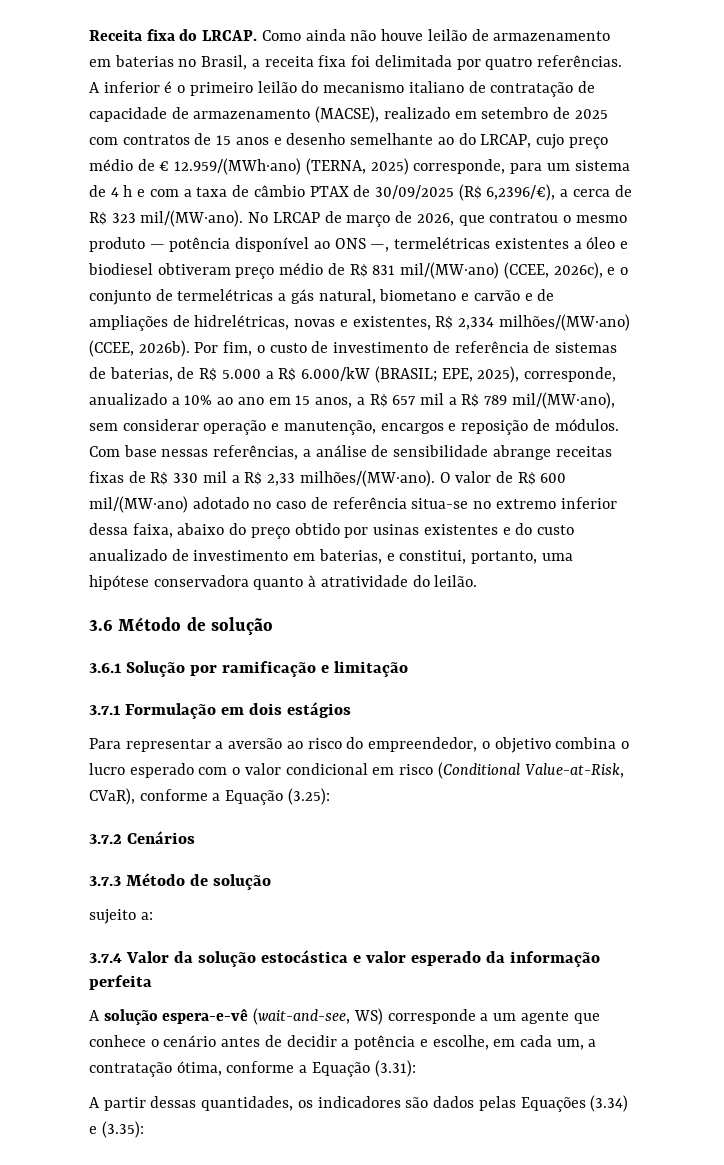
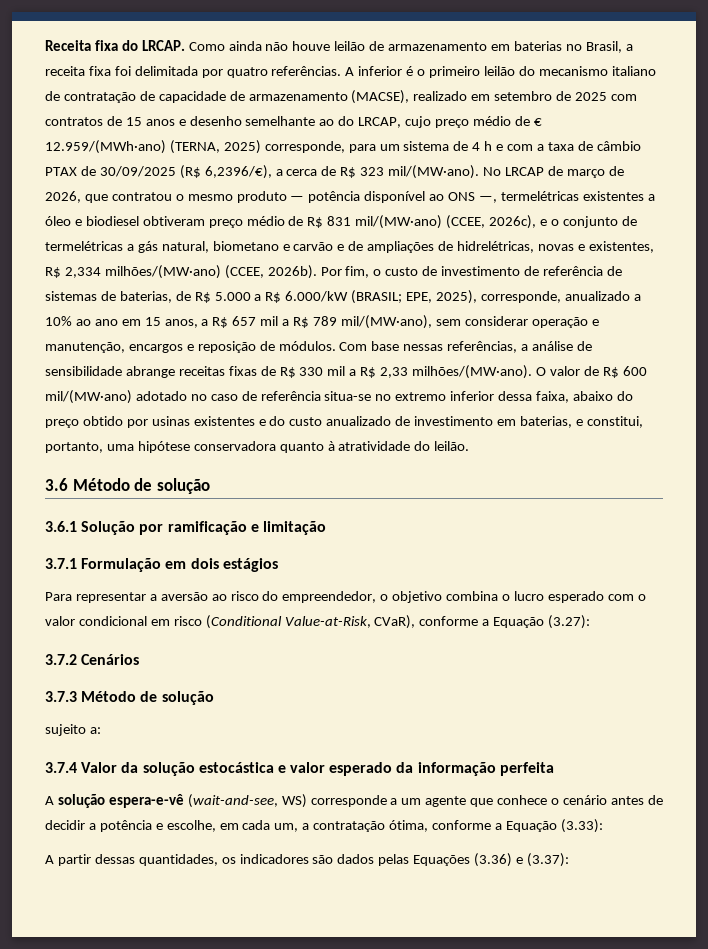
[287,788,330,805] (3.25): -> [548,615,591,629] (3.27):
[374,1060,416,1077] (3.31): -> [560,819,603,833] (3.33):
[590,1095,629,1112] [89,1121,144,1138] (3.34) e (3.35): -> [474,853,569,867] (3.36) e (3.37):

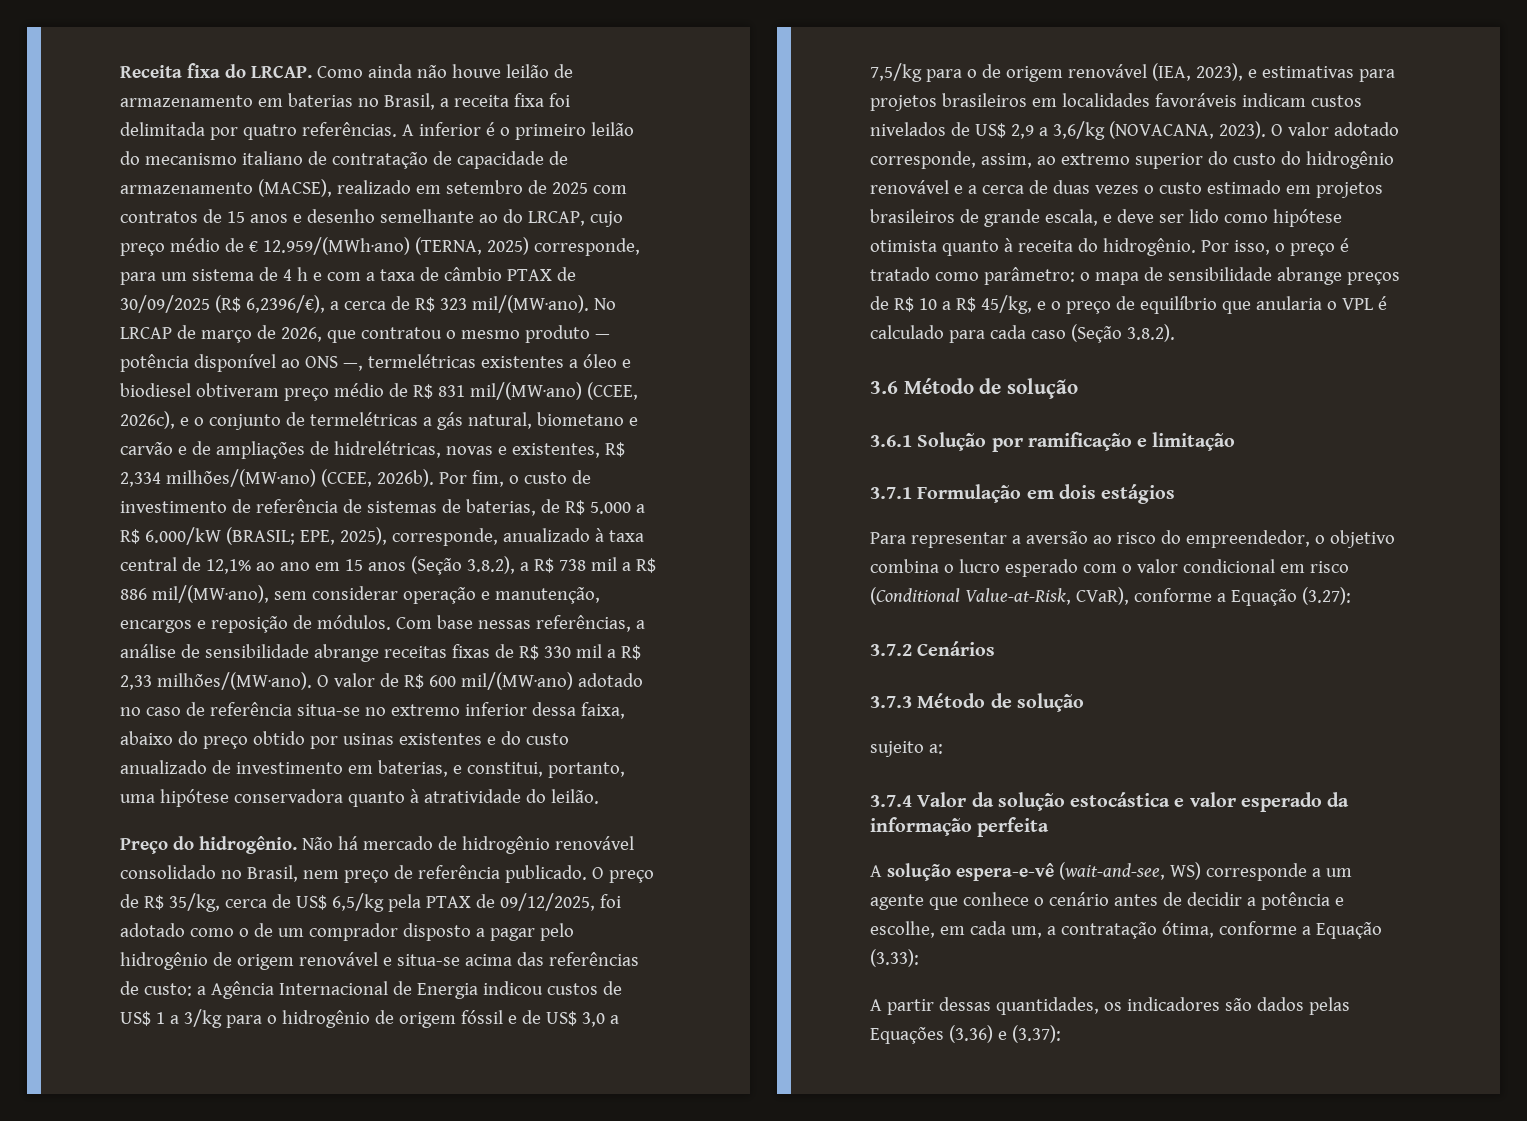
[633,294,641,301] [45,316,72,326] a 10% -> [594,528,644,542] [120,557,251,574] à taxa central de 12,1%
[164,316,337,328] anos, a R$ 657 mil a R$ 789 -> [367,556,656,575] [120,588,147,600] anos (Seção 3.8.2), a R$ 738 mil a R$ 886
(470, 446) none -> [120,836,634,854] [120,865,654,883] [120,893,621,912] [120,923,574,941] [120,952,639,970] [120,981,622,999] [120,1009,619,1028] [870,63,1395,82] [870,93,1362,111] [870,121,1399,140] [870,151,1394,169] [870,180,1383,198] [870,209,1342,227] [870,238,1349,256] [870,267,1400,285] [870,295,1387,314] [870,324,1175,343] // Preço do hidrogênio. Não há mercado de hidrogênio renovável consolidado no Brasil, nem preço de referência publicado. O preço de R$ 35/kg, cerca de US$ 6,5/kg pela PTAX de 09/12/2025, foi adotado como o de um comprador disposto a pagar pelo hidrogênio de origem renovável e situa-se acima das referências de custo: a Agência Internacional de Energia indicou custos de US$ 1 a 3/kg para o hidrogênio de origem fóssil e de US$ 3,0 a 7,5/kg para o de origem renovável (IEA, 2023), e estimativas para projetos brasileiros em localidades favoráveis indicam custos nivelados de US$ 2,9 a 3,6/kg (NOVACANA, 2023). O valor adotado corresponde, assim, ao extremo superior do custo do hidrogênio renovável e a cerca de duas vezes o custo estimado em projetos brasileiros de grande escala, e deve ser lido como hipótese otimista quanto à receita do hidrogênio. Por isso, o preço é tratado como parâmetro: o mapa de sensibilidade abrange preços de R$ 10 a R$ 45/kg, e o preço de equilíbrio que anularia o VPL é calculado para cada caso (Seção 3.8.2).

